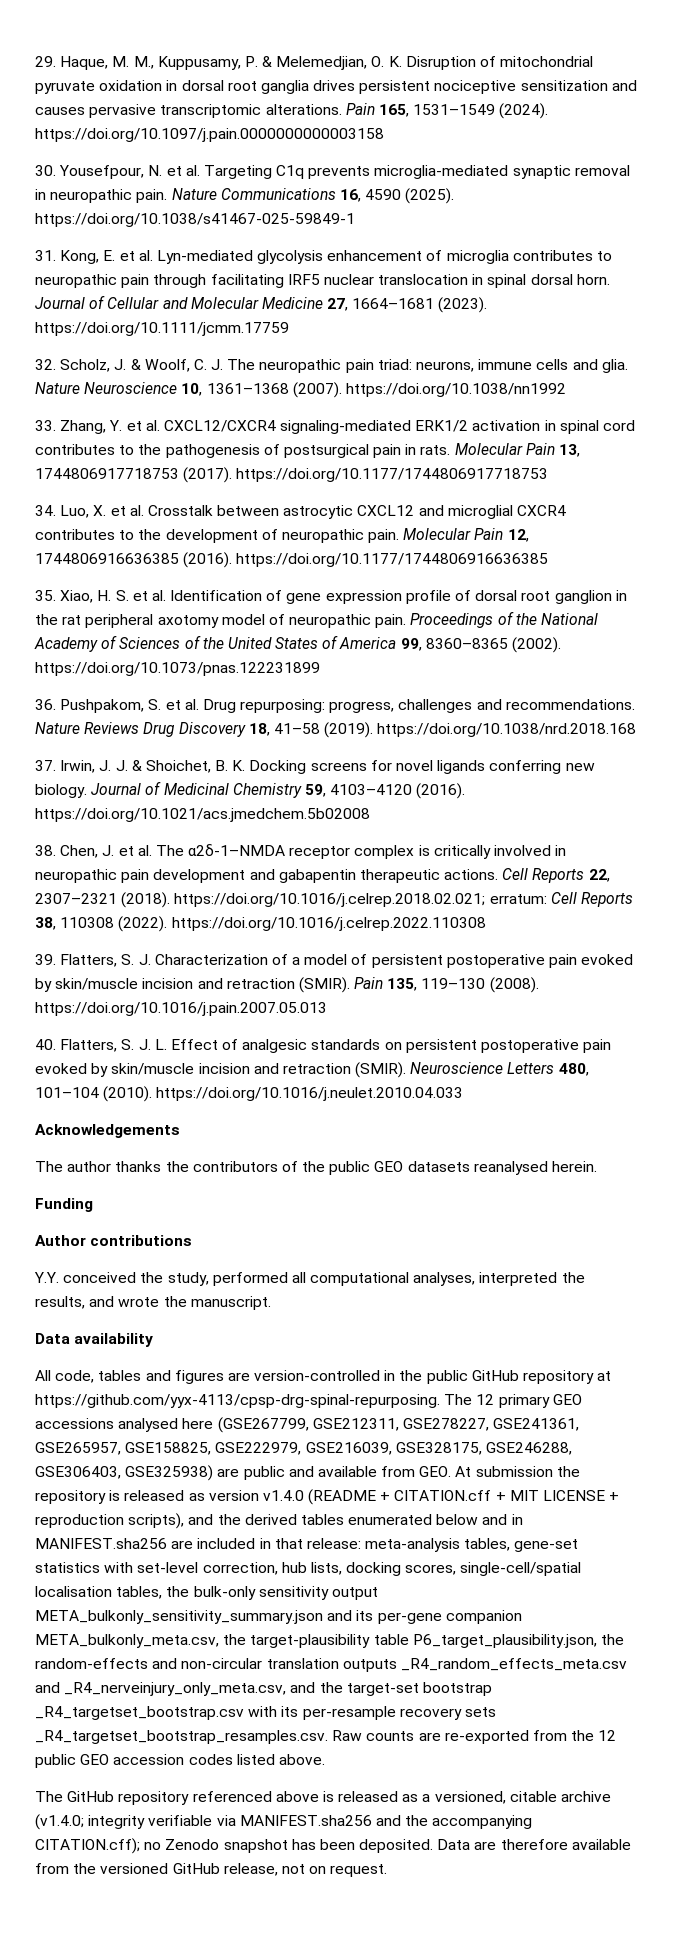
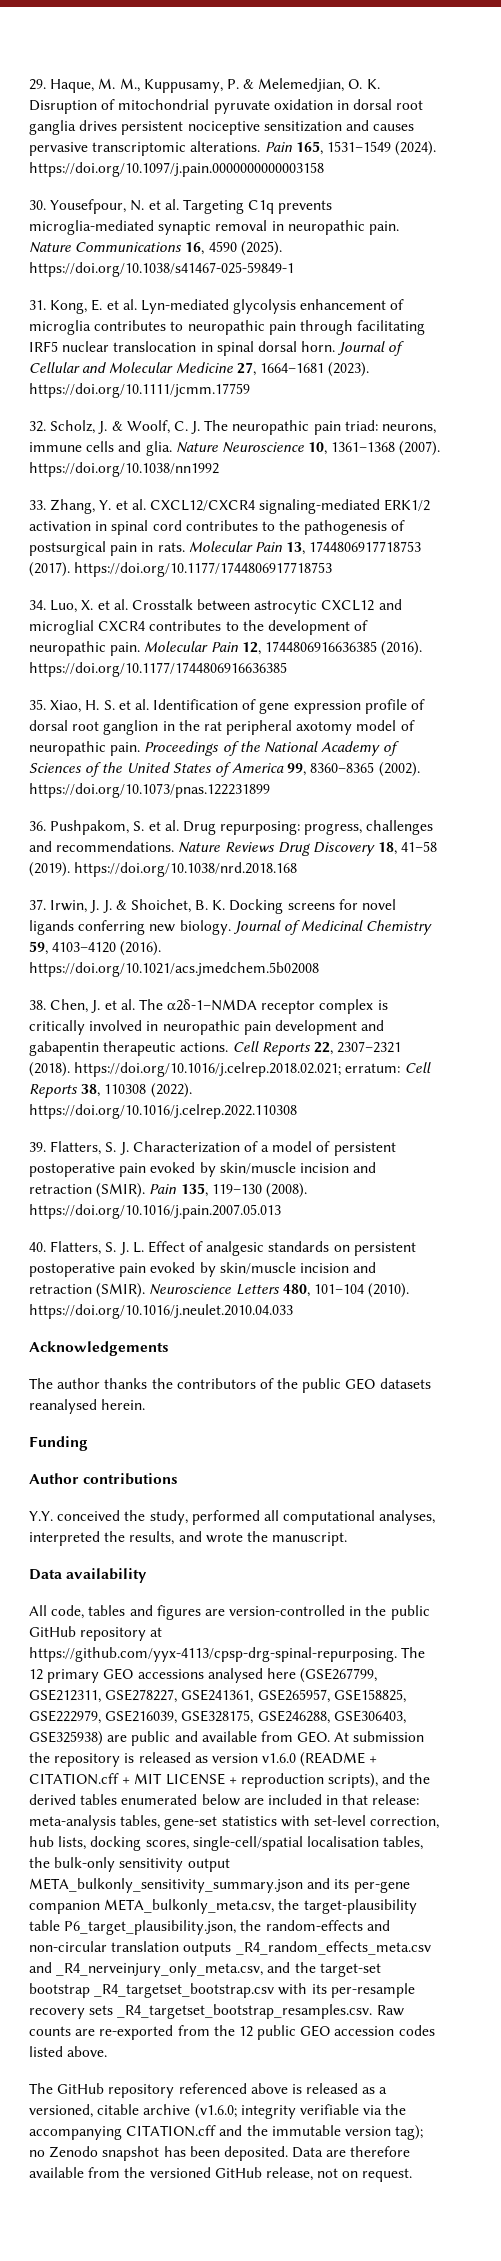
[262,1490,304,1501] v1.4.0 -> [262,1753,297,1763] v1.6.0
[482,1514,523,1525] [35,1538,167,1549] and in MANIFEST.sha256 -> (240, 1800) none
[35,1814,84,1830] (v1.4.0; -> [194,2104,237,2119] (v1.6.0;
[239,1815,533,1829] [35,1838,140,1854] MANIFEST.sha256 and the accompanying CITATION.cff); -> [385,2104,407,2115] [29,2125,424,2140] the accompanying CITATION.cff and the immutable version tag);

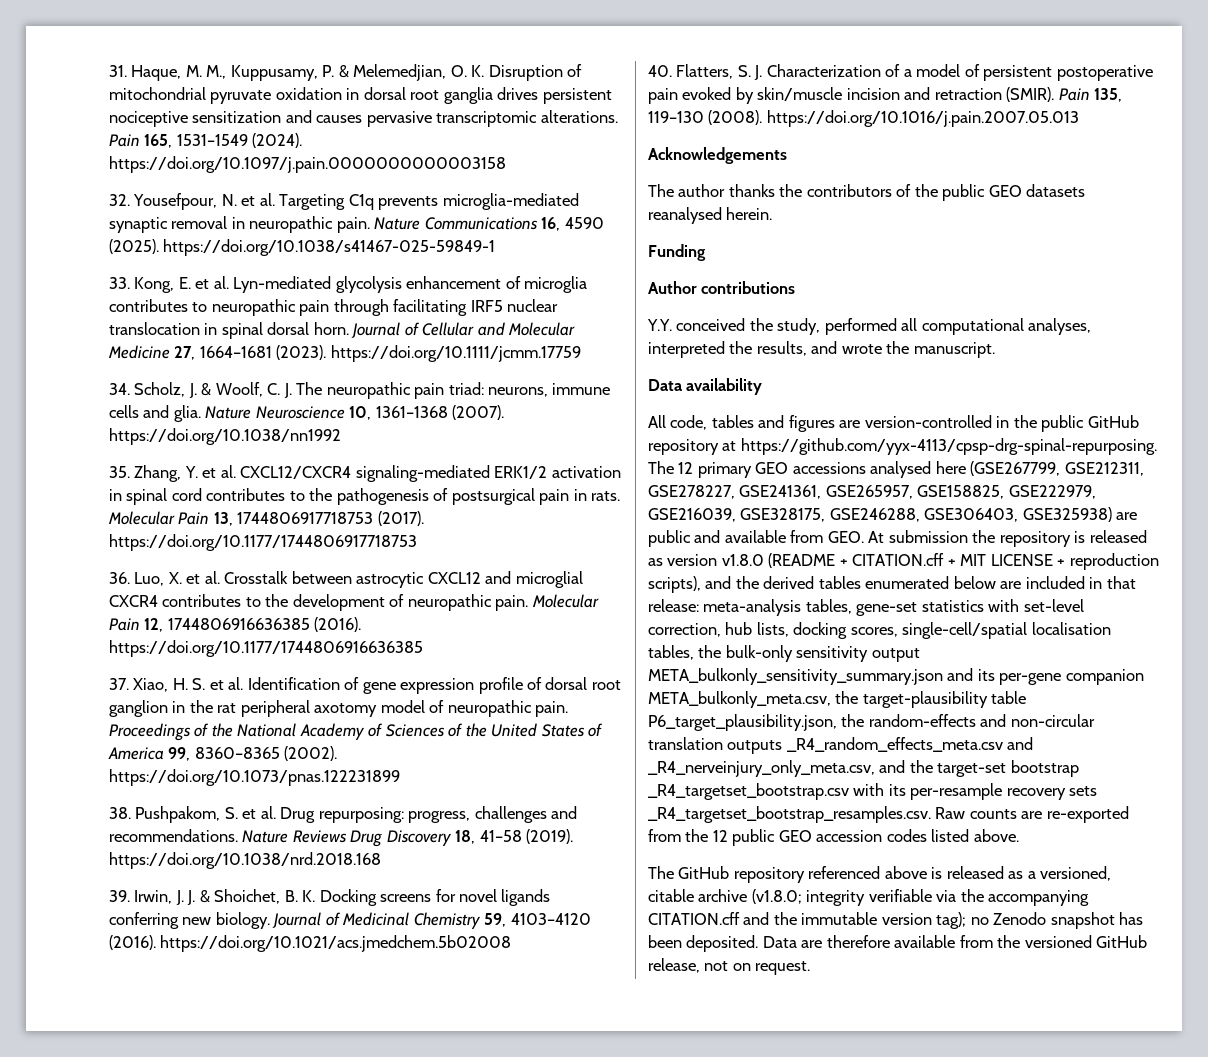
[29,79,46,90] 29. -> [109,65,127,77] 31.
[29,200,46,210] 30. -> [109,194,130,206] 32.
[29,300,46,310] 31. -> [109,277,130,289] 33.
[29,421,46,432] 32. -> [109,383,130,395] 34.
[29,500,46,510] 33. -> [109,466,130,478] 35.
[29,600,46,610] 34. -> [109,572,130,584] 36.
[29,699,46,710] 35. -> [109,678,129,690] 37.
[29,821,46,831] 36. -> [109,807,131,819] 38.
[29,899,46,910] 37. -> [109,890,130,902] 39.
[29,999,388,1014] [29,1020,385,1035] [29,1041,402,1056] [29,1062,431,1077] [29,1083,192,1098] [29,1104,297,1119] [29,1142,46,1152] 38. Chen, J. et al. The α2δ-1–NMDA receptor complex is critically involved in neuropathic pain development and gabapentin therapeutic actions. Cell Reports 22, 2307–2321 (2018). https://doi.org/10.1016/j.celrep.2018.02.021; erratum: Cell Reports 38, 110308 (2022). https://doi.org/10.1016/j.celrep.2022.110308 // 39. -> [648,65,672,77] 40.
[29,1241,416,1256] [29,1262,377,1277] [29,1283,410,1298] [29,1304,293,1319] // 40. Flatters, S. J. L. Effect of analgesic standards on persistent postoperative pain evoked by skin/muscle incision and retraction (SMIR). Neuroscience Letters 480, 101–104 (2010). https://doi.org/10.1016/j.neulet.2010.04.033 -> (1079, 118) none
[262,1753,297,1763] v1.6.0 -> [721,554,764,566] v1.8.0
[194,2104,237,2119] (v1.6.0; -> [751,889,802,904] (v1.8.0;

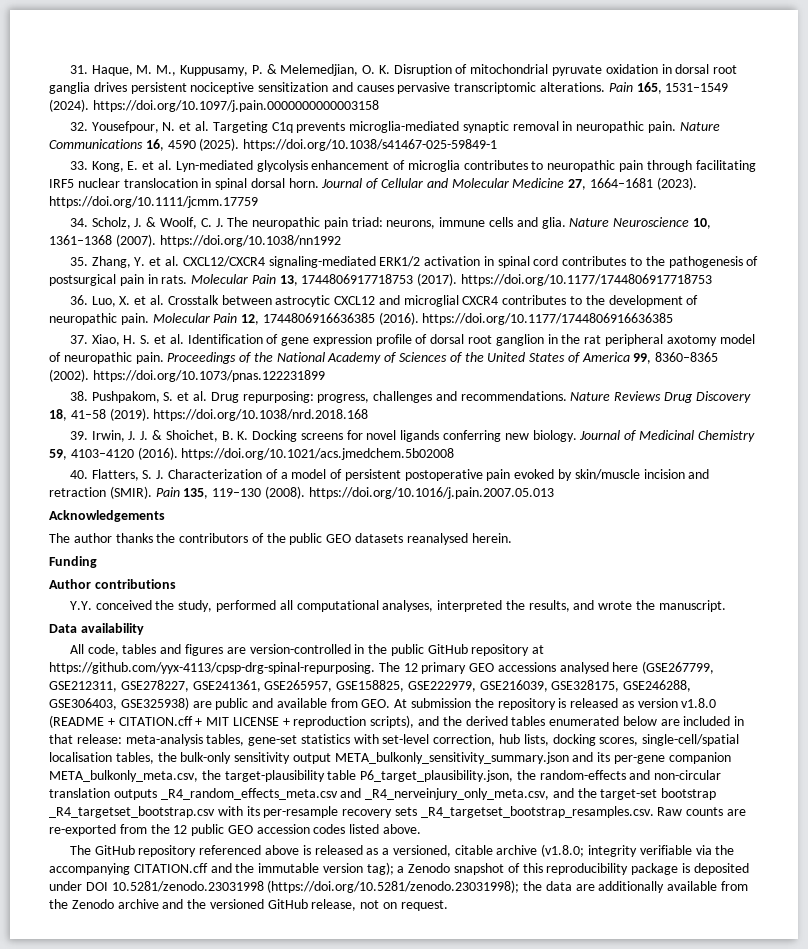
[970,917,989,925] no -> [397,866,405,873] a
[1119,912,1144,925] [648,935,993,952] has been deposited. Data are therefore available from -> [507,863,749,875] [49,880,749,893] [49,899,184,909] of this reproducibility package is deposited under DOI 10.5281/zenodo.23031998 (https://doi.org/10.5281/zenodo.23031998); the data are additionally available from the Zenodo archive and

